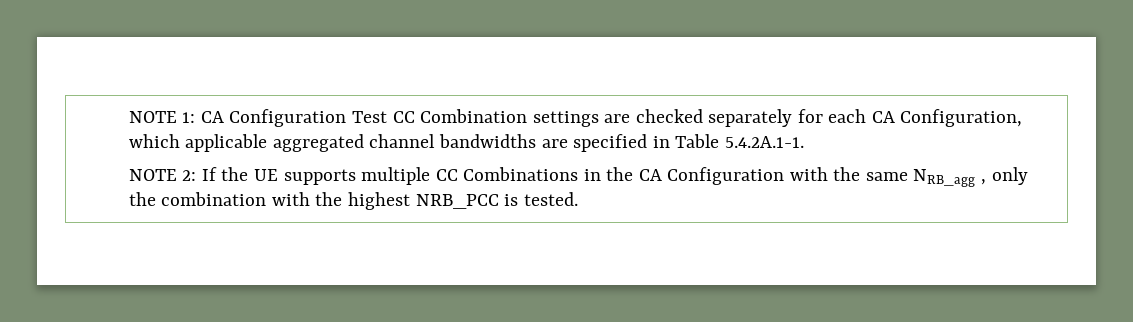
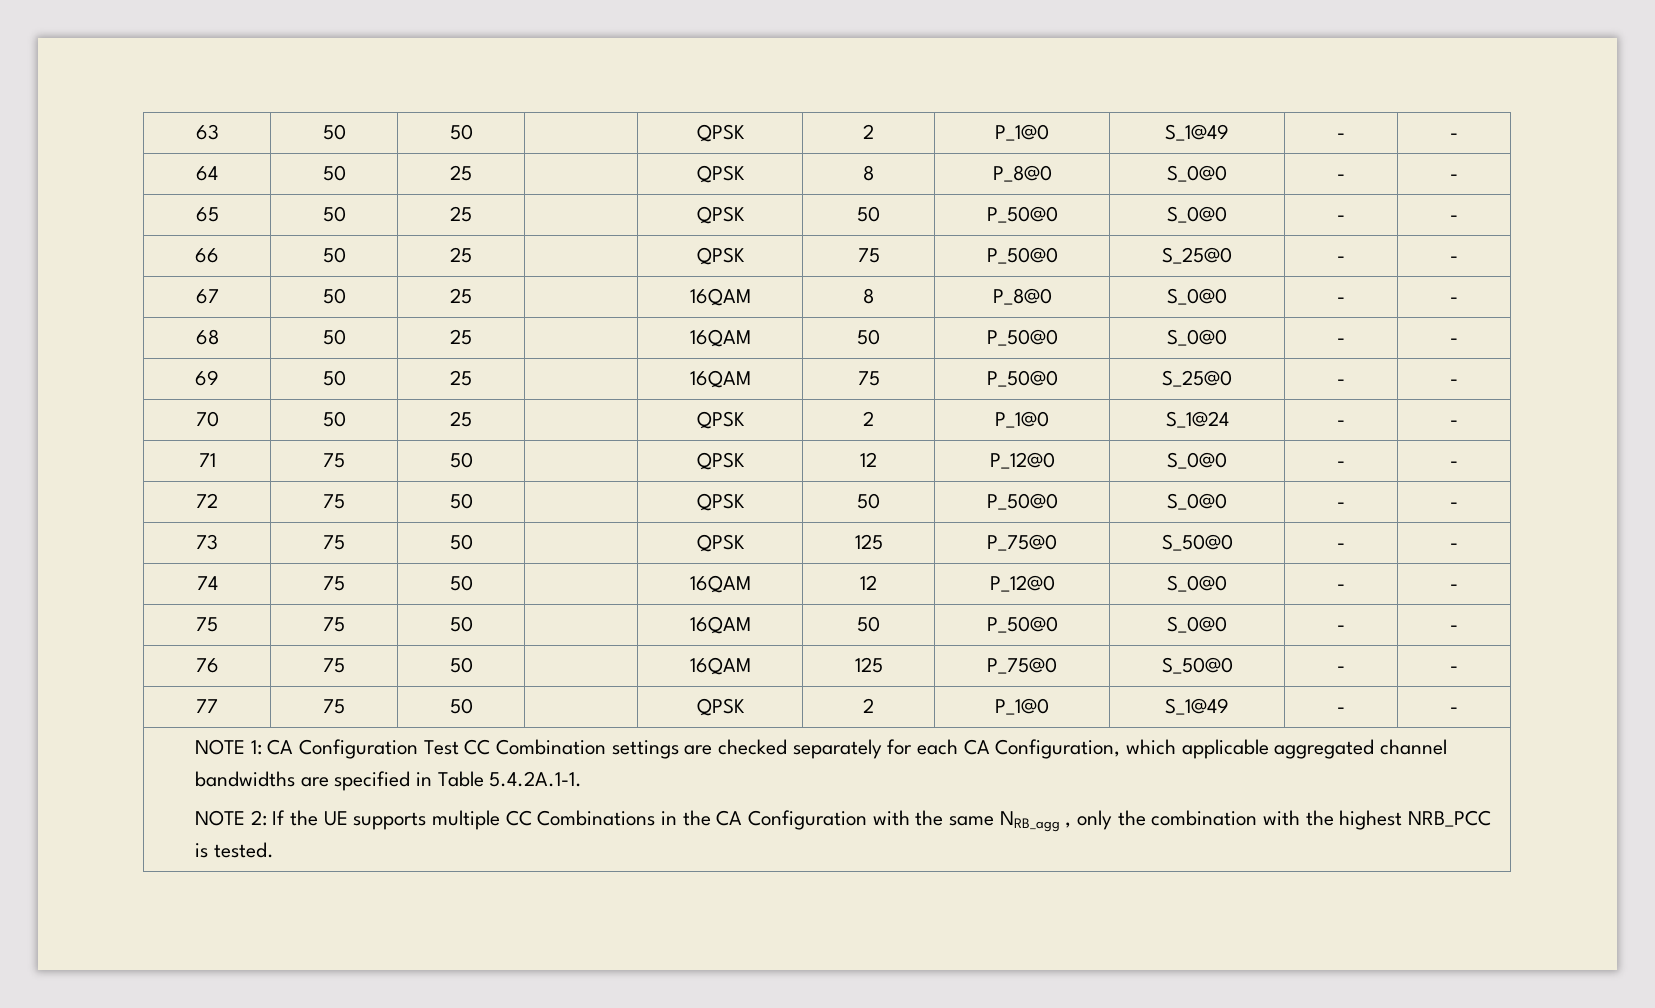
(128, 117) none -> [195,124,219,140] [322,124,346,140] [449,124,473,140] [696,124,745,142] [863,124,874,139] [995,124,1049,141] [1165,124,1229,141] [1337,133,1345,139] [1450,133,1458,139] [196,166,218,181] [322,165,346,181] [450,165,472,181] [696,165,745,183] [863,165,874,181] [992,165,1052,182] [1167,165,1227,182] [1337,174,1345,180] [1450,174,1458,180] [195,207,219,222] [322,206,346,222] [450,206,472,222] [696,206,745,224] [857,206,880,222] [986,206,1058,223] [1167,206,1227,223] [1337,215,1345,221] [1450,215,1458,221] [195,248,219,263] [322,247,346,263] [450,247,472,263] [696,247,745,265] [857,248,880,263] [986,247,1058,264] [1162,247,1232,264] [1337,256,1345,262] [1450,256,1458,262] [195,289,219,304] [322,288,346,304] [450,288,472,304] [689,288,751,306] [863,288,874,304] [992,288,1052,305] [1167,288,1227,305] [1337,297,1345,303] [1450,297,1458,303] [195,329,219,345] [322,329,346,345] [450,329,472,345] [689,329,751,347] [857,329,880,345] [986,329,1058,346] [1167,329,1227,346] [1337,338,1345,344] [1450,338,1458,344] [195,370,219,386] [322,370,346,386] [450,370,472,386] [689,370,751,388] [857,371,880,386] [986,370,1058,387] [1162,370,1232,387] [1337,379,1345,385] [1450,379,1458,385] [195,411,219,427] [322,411,346,427] [450,411,472,427] [696,411,745,429] [863,411,874,426] [995,411,1049,428] [1165,411,1229,428] [1337,420,1345,426] [1450,420,1458,426] [198,453,216,467] [323,453,345,468] [449,452,473,468] [696,452,745,470] [860,452,877,467] [989,452,1055,469] [1167,452,1227,469] [1337,461,1345,467] [1450,461,1458,467] [196,493,218,508] [323,494,345,509] [449,493,473,509] [696,493,745,511] [857,493,880,509] [986,493,1058,510] [1167,493,1227,510] [1337,502,1345,508] [1450,502,1458,508] [196,534,218,550] [323,535,345,550] [449,534,473,550] [696,534,745,552] [854,534,883,550] [987,534,1057,551] [1161,534,1233,551] [1337,543,1345,549] [1450,543,1458,549] [196,576,218,590] [323,576,345,591] [449,575,473,591] [689,575,751,593] [860,575,877,590] [989,575,1055,592] [1167,575,1227,592] [1337,584,1345,590] [1450,584,1458,590] [196,617,218,632] [323,617,345,632] [449,616,473,632] [689,616,751,634] [857,616,880,632] [986,616,1058,633] [1167,616,1227,633] [1337,625,1345,631] [1450,625,1458,631] [195,658,219,673] [323,658,345,673] [449,657,473,673] [689,657,751,675] [854,657,883,673] [987,657,1057,674] [1161,657,1233,674] [1337,666,1345,672] [1450,666,1458,672] [196,699,218,713] [323,699,345,714] [449,698,473,714] [696,698,745,716] [863,698,874,713] [995,698,1049,715] [1165,698,1229,715] [1337,707,1345,713] [1450,707,1458,713] 63 | 50 | 50 | | QPSK | 2 | P_1@0 | S_1@49 | - | - // 64 | 50 | 25 | | QPSK | 8 | P_8@0 | S_0@0 | - | - // 65 | 50 | 25 | | QPSK | 50 | P_50@0 | S_0@0 | - | - // 66 | 50 | 25 | | QPSK | 75 | P_50@0 | S_25@0 | - | - // 67 | 50 | 25 | | 16QAM | 8 | P_8@0 | S_0@0 | - | - // 68 | 50 | 25 | | 16QAM | 50 | P_50@0 | S_0@0 | - | - // 69 | 50 | 25 | | 16QAM | 75 | P_50@0 | S_25@0 | - | - // 70 | 50 | 25 | | QPSK | 2 | P_1@0 | S_1@24 | - | - // 71 | 75 | 50 | | QPSK | 12 | P_12@0 | S_0@0 | - | - // 72 | 75 | 50 | | QPSK | 50 | P_50@0 | S_0@0 | - | - // 73 | 75 | 50 | | QPSK | 125 | P_75@0 | S_50@0 | - | - // 74 | 75 | 50 | | 16QAM | 12 | P_12@0 | S_0@0 | - | - // 75 | 75 | 50 | | 16QAM | 50 | P_50@0 | S_0@0 | - | - // 76 | 75 | 50 | | 16QAM | 125 | P_75@0 | S_50@0 | - | - // 77 | 75 | 50 | | QPSK | 2 | P_1@0 | S_1@49 | - | - //

